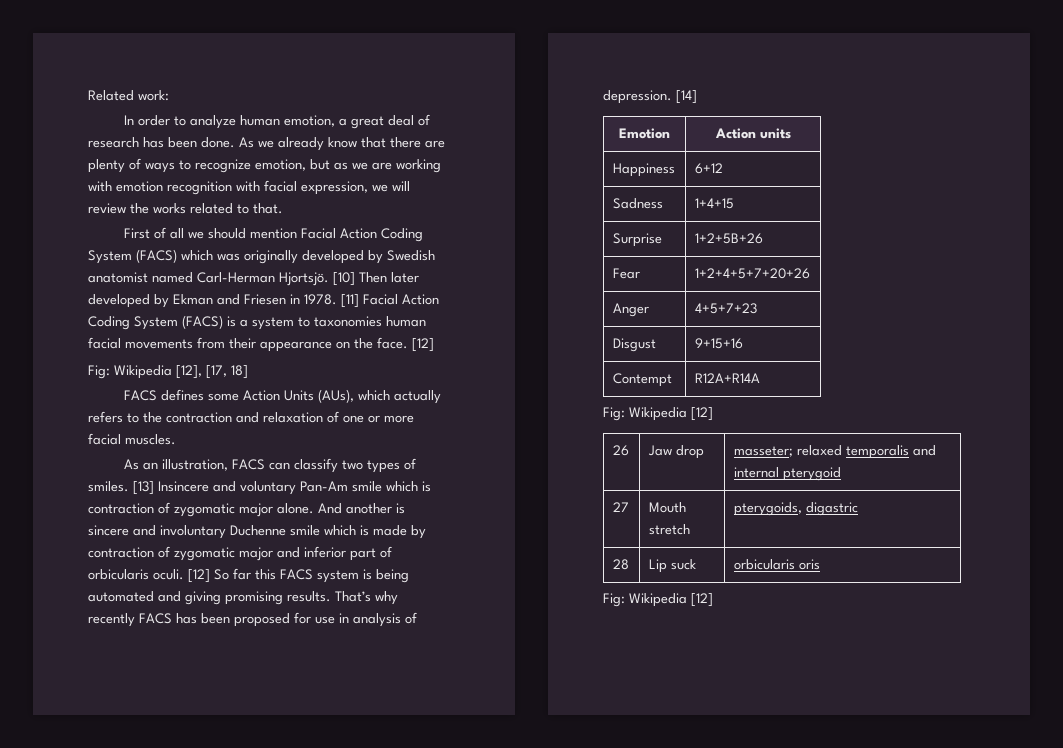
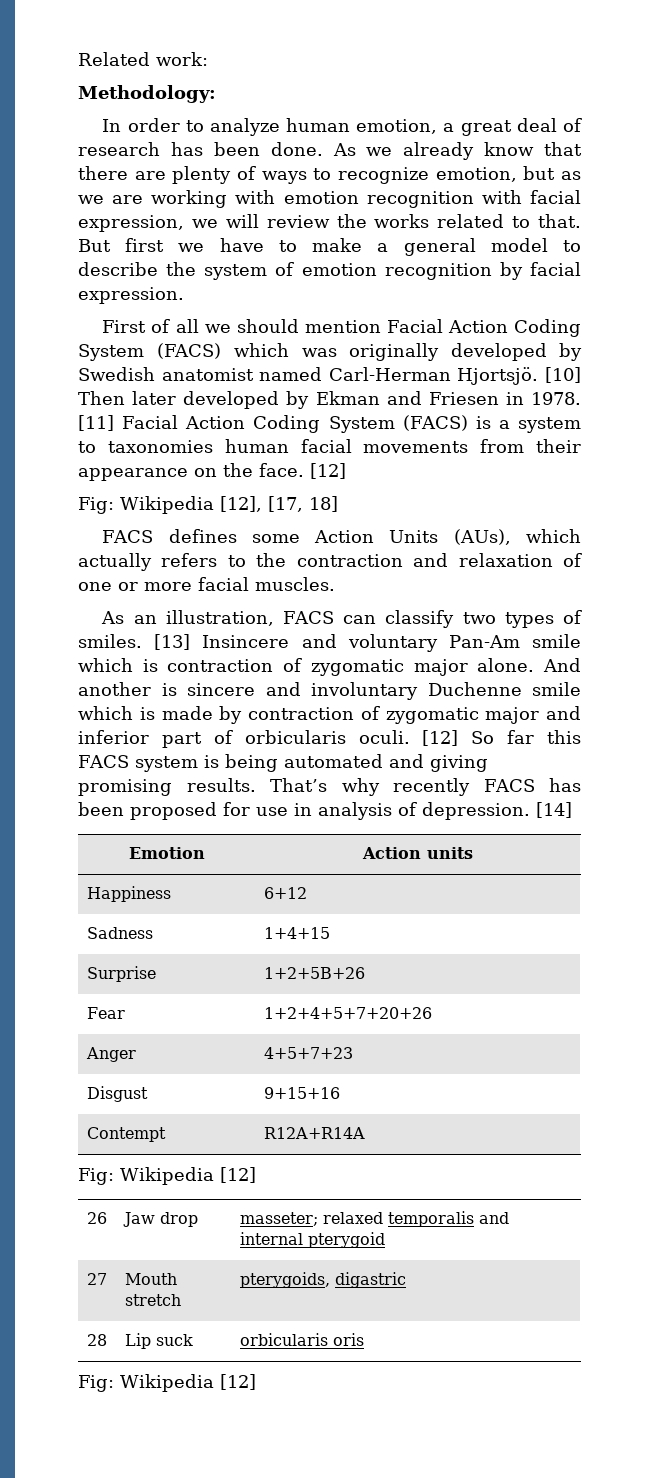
(169, 95) none -> [78,85,216,103] // Methodology:
(283, 208) none -> [78,238,581,256] [78,262,581,280] [78,287,184,304] But first we have to make a general model to describe the system of emotion recognition by facial expression.

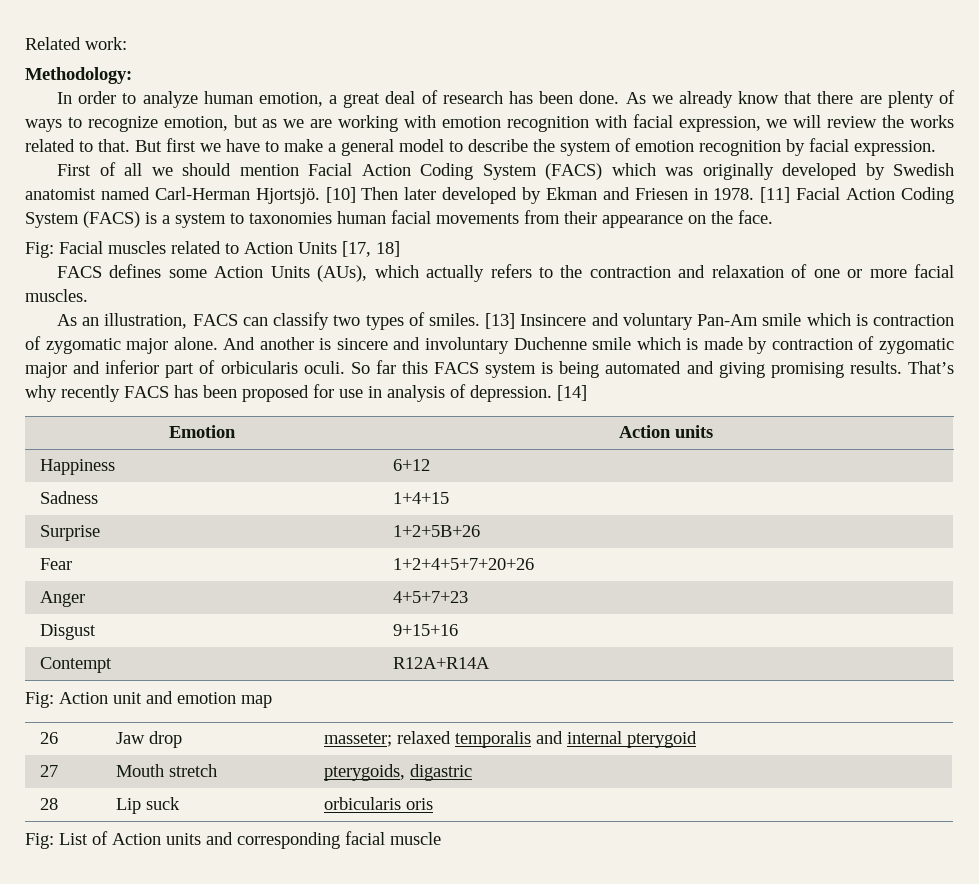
[310,463,346,479] [78,496,262,514] [12] // Fig: Wikipedia [12], -> [25,241,337,258] // Fig: Facial muscles related to Action Units
[422,730,459,746] [12] -> (345, 367) none
[120,1167,256,1185] Wikipedia [12] -> [59,691,272,708] Action unit and emotion map
[120,1374,256,1392] Wikipedia [12] -> [59,831,441,849] List of Action units and corresponding facial muscle

